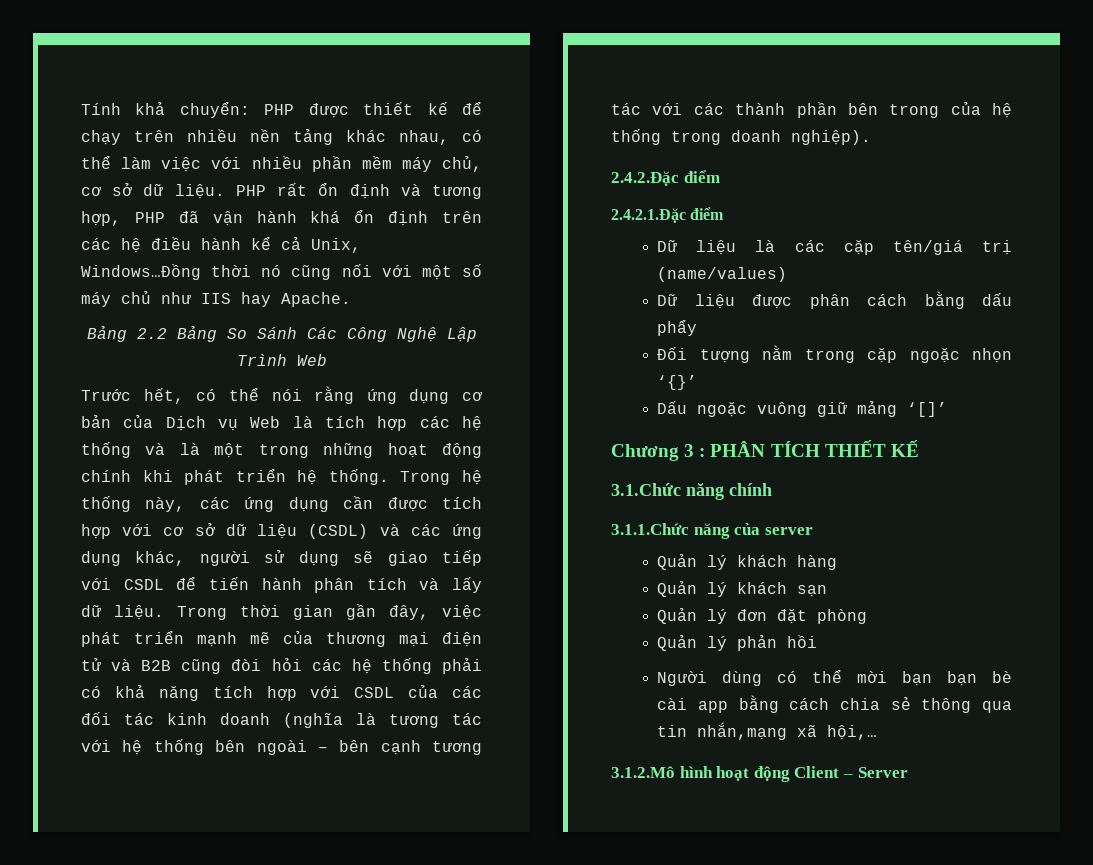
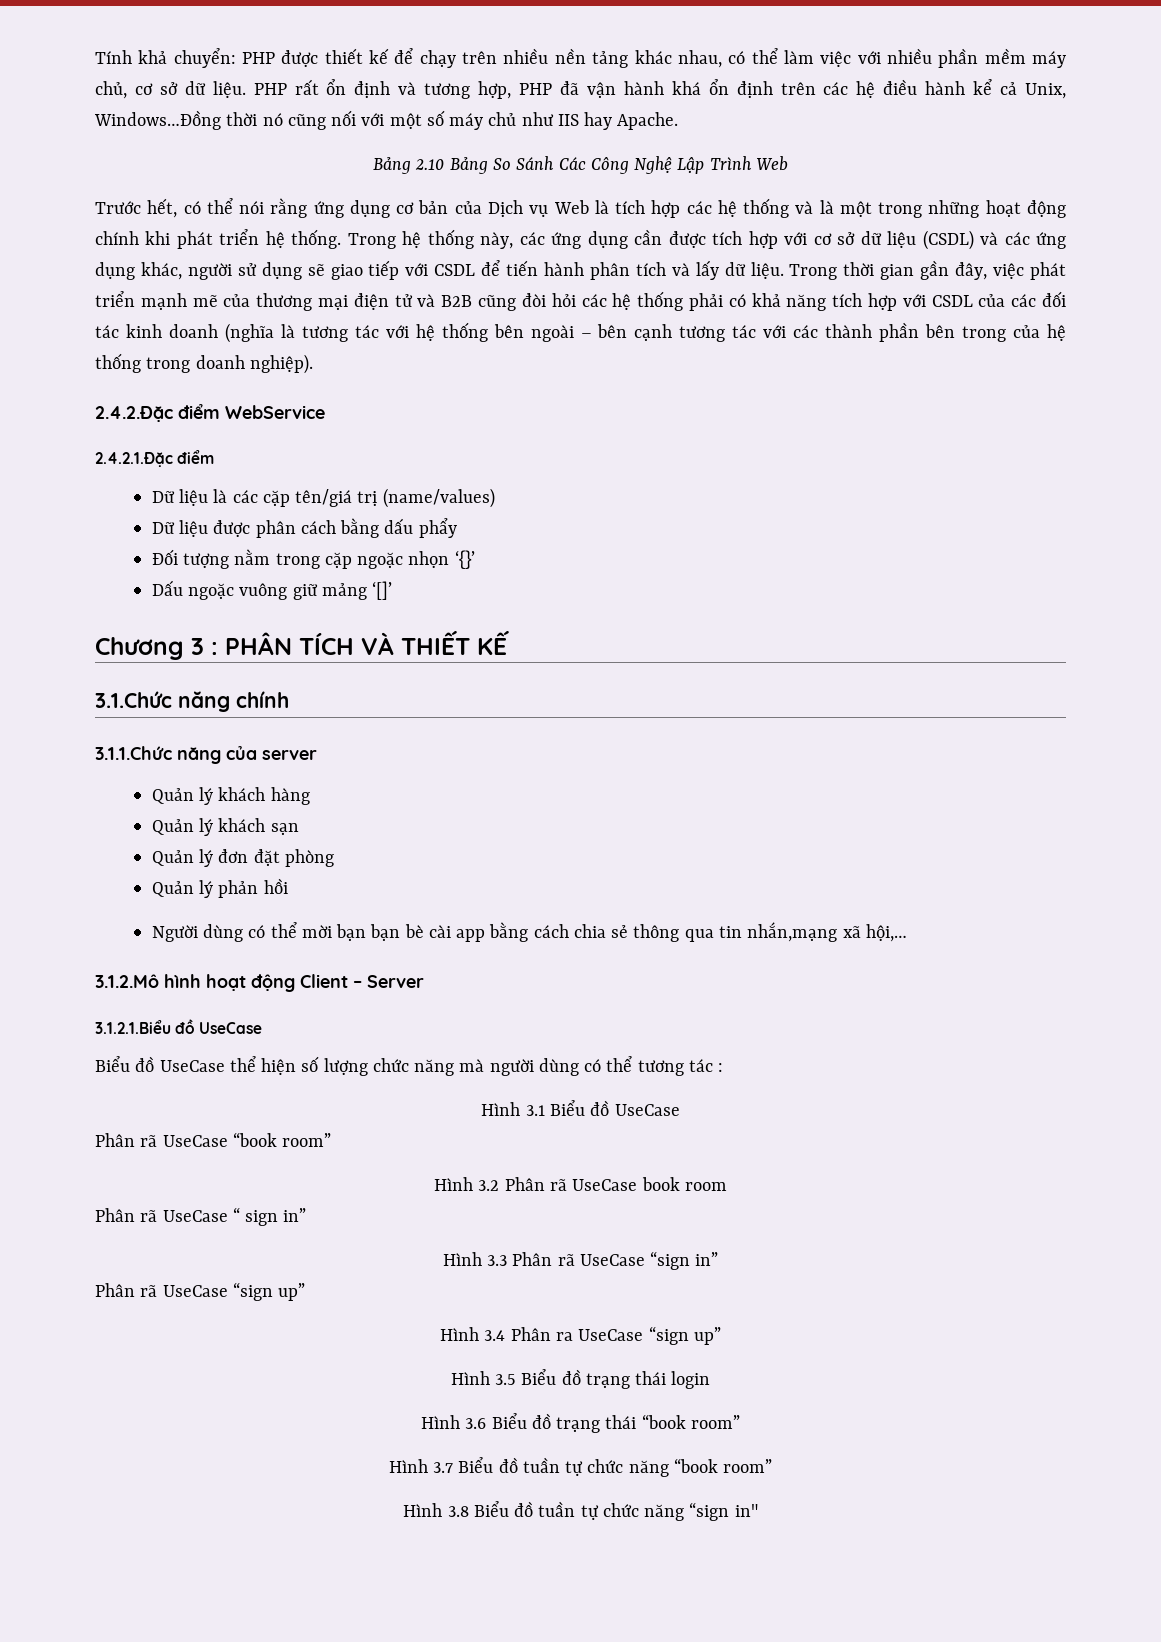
[136,328,167,339] 2.2 -> [415,159,445,170] 2.10
(720, 176) none -> [225,405,325,419] WebService
(820, 449) none -> [361,632,394,655] VÀ
(908, 772) none -> [95,1019,263,1034] [95,1056,724,1076] [481,1100,680,1116] [95,1132,332,1147] [434,1177,727,1191] [95,1207,307,1226] [442,1251,719,1270] [95,1282,306,1301] [440,1326,721,1345] [450,1369,711,1389] [421,1413,740,1433] [388,1457,773,1477] [403,1501,758,1521] // 3.1.2.1.Biểu đồ UseCase // Biểu đồ UseCase thể hiện số lượng chức năng mà người dùng có thể tương tác : // Hình 3.1 Biểu đồ UseCase // Phân rã UseCase “book room” // Hình 3.2 Phân rã UseCase book room // Phân rã UseCase “ sign in” // Hình 3.3 Phân rã UseCase “sign in” // Phân rã UseCase “sign up” // Hình 3.4 Phân ra UseCase “sign up” // Hình 3.5 Biểu đồ trạng thái login // Hình 3.6 Biểu đồ trạng thái “book room” // Hình 3.7 Biểu đồ tuần tự chức năng “book room” // Hình 3.8 Biểu đồ tuần tự chức năng “sign in"

